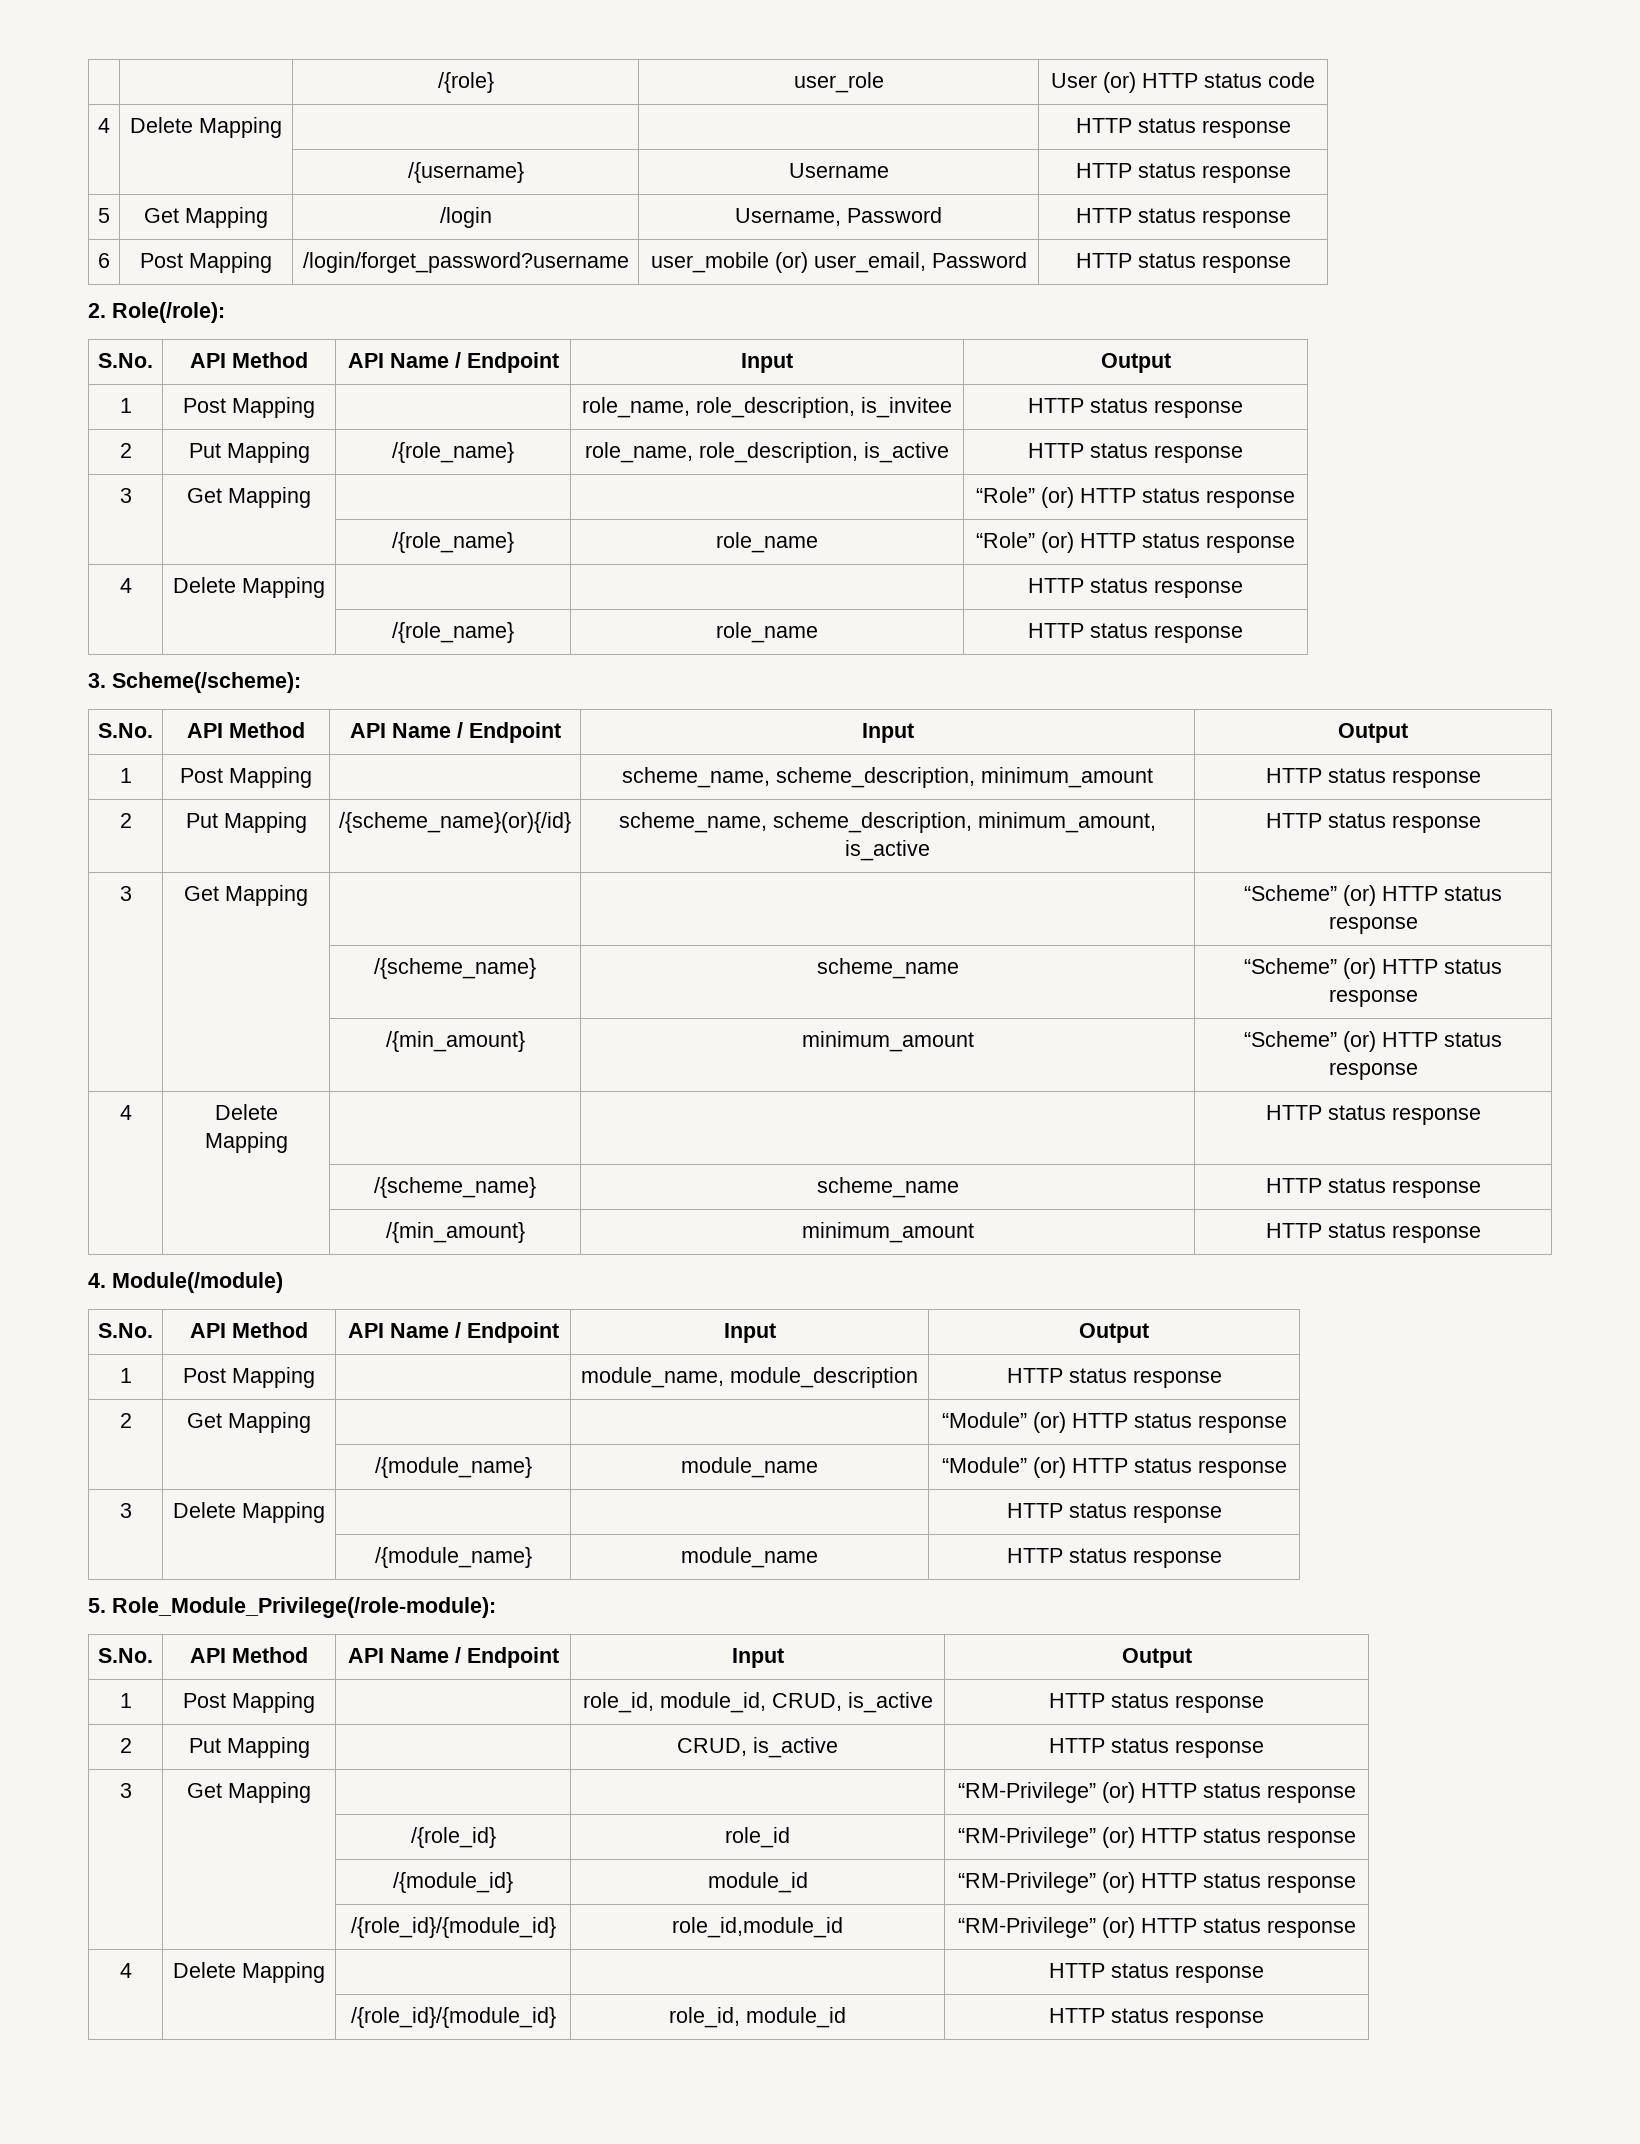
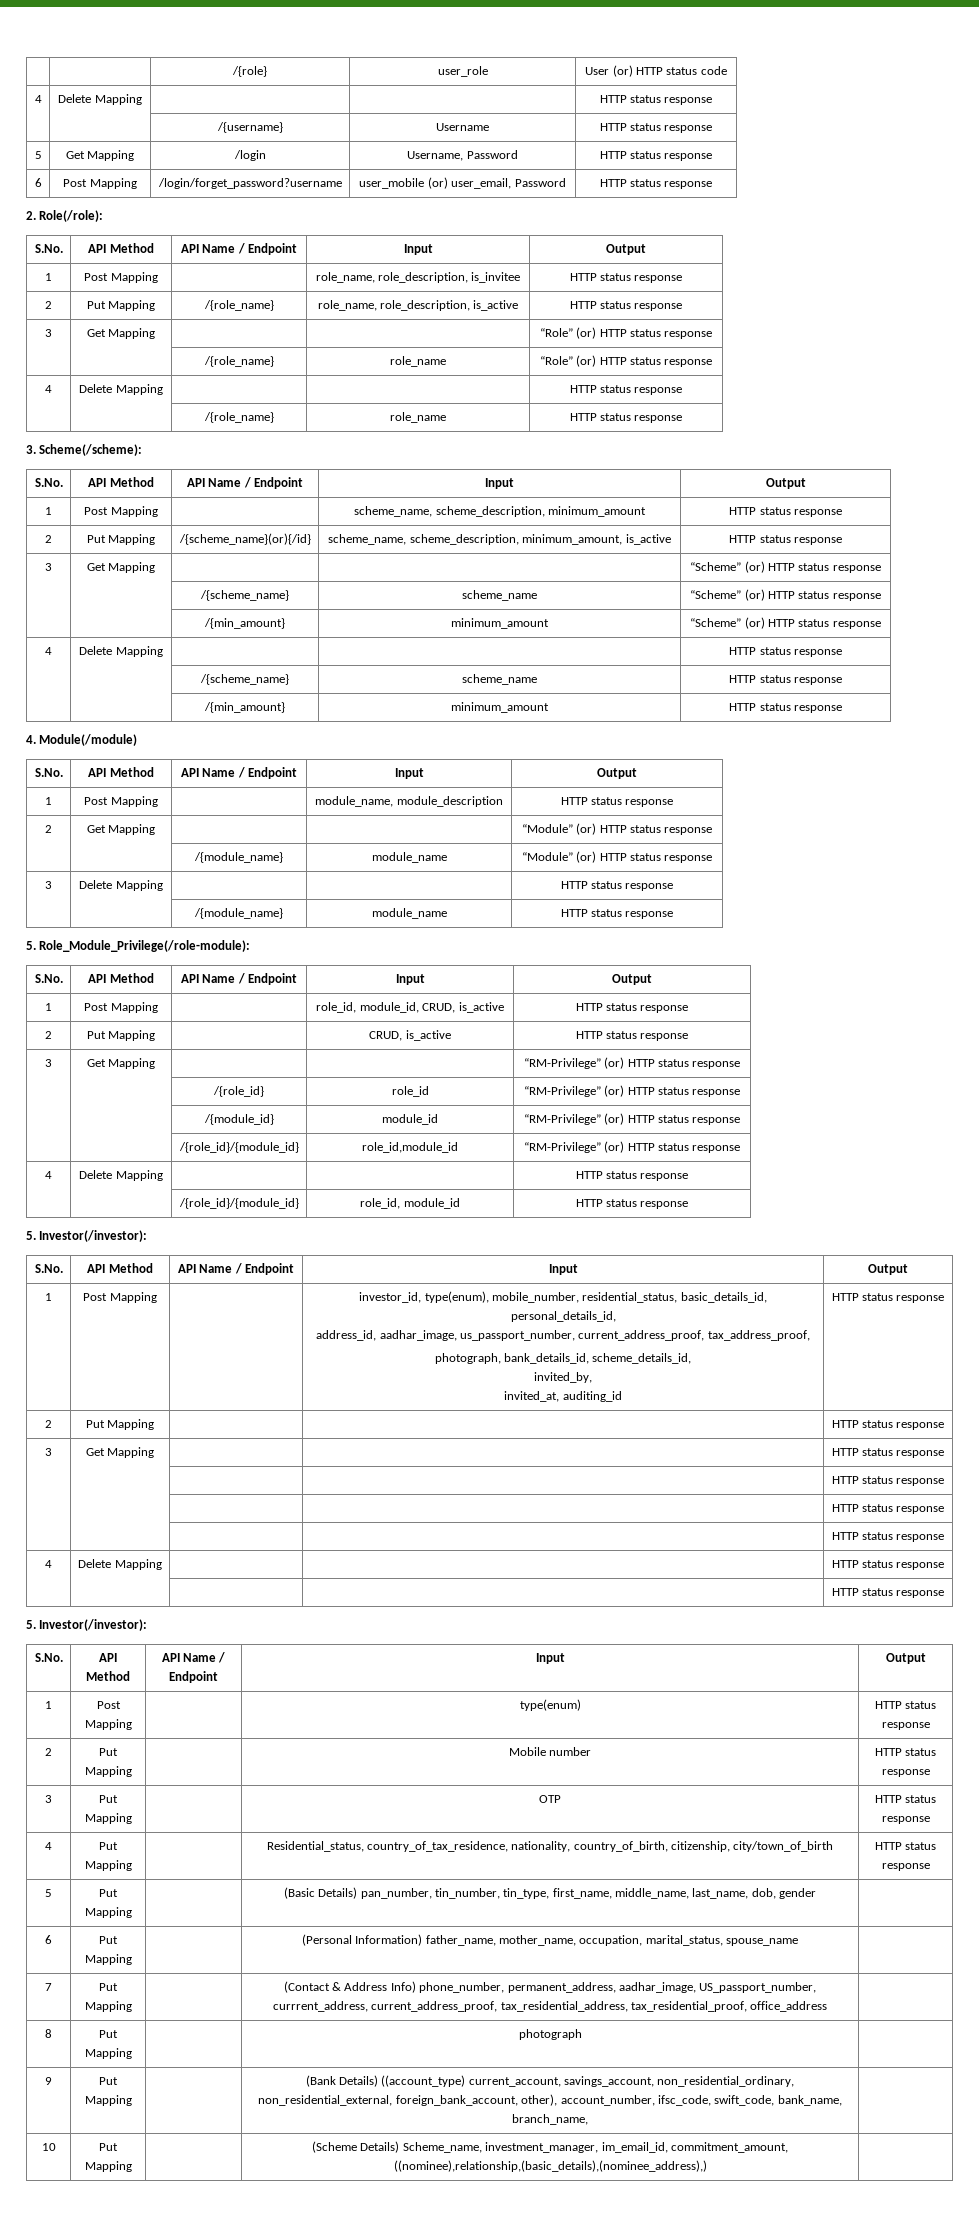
(1265, 2019) none -> [26,1230,148,1242] [34,1264,63,1273] [87,1263,153,1273] [177,1263,295,1275] [548,1264,578,1275] [867,1264,908,1275] [45,1293,52,1301] [83,1292,157,1303] [359,1291,767,1303] [510,1311,616,1322] [316,1330,810,1341] [434,1353,692,1364] [534,1372,592,1383] [504,1391,622,1402] [831,1293,945,1303] [45,1420,52,1428] [85,1419,155,1430] [831,1420,945,1430] [45,1448,52,1456] [85,1447,155,1458] [831,1448,945,1458] [831,1476,945,1486] [831,1504,945,1514] [831,1532,945,1542] [45,1560,52,1568] [78,1559,162,1570] [831,1560,945,1570] [831,1588,945,1598] [26,1619,148,1631] [34,1653,63,1662] [99,1653,117,1662] [86,1671,130,1681] [161,1652,226,1663] [169,1671,218,1683] [535,1653,565,1664] [885,1653,926,1664] [45,1701,52,1709] [96,1701,121,1709] [84,1719,132,1730] [519,1699,581,1711] [874,1701,937,1709] [881,1722,930,1730] [45,1748,52,1756] [99,1748,118,1756] [84,1766,132,1777] [508,1747,592,1756] [874,1748,937,1756] [881,1769,930,1777] [45,1795,52,1803] [99,1795,118,1803] [84,1813,132,1824] [539,1795,561,1803] [874,1795,937,1803] [881,1816,930,1824] [45,1842,52,1850] [99,1842,118,1850] [84,1860,132,1871] [266,1841,834,1852] [874,1842,937,1850] [881,1863,930,1871] [45,1889,52,1897] [99,1889,118,1897] [84,1907,132,1918] [283,1887,817,1899] [45,1935,52,1944] [99,1936,118,1944] [84,1954,132,1965] [301,1934,799,1946] [45,1983,52,1991] [99,1983,118,1991] [84,2001,132,2012] [283,1981,817,1993] [272,2001,828,2012] [45,2029,52,2038] [99,2030,118,2038] [84,2048,132,2059] [518,2029,582,2040] [45,2077,52,2085] [99,2077,118,2085] [84,2095,132,2106] [305,2075,795,2087] [258,2094,842,2106] [512,2114,588,2125] [41,2143,56,2151] [99,2143,118,2151] [84,2161,132,2172] [312,2141,788,2153] [393,2160,707,2172] // 5. Investor(/investor): // S.No. | API Method | API Name / Endpoint | Input | Output // 1 | Post Mapping | | investor_id, type(enum), mobile_number, residential_status, basic_details_id, personal_details_id, // address_id, aadhar_image, us_passport_number, current_address_proof, tax_address_proof, // photograph, bank_details_id, scheme_details_id, // invited_by, // invited_at, auditing_id | HTTP status response // 2 | Put Mapping | | | HTTP status response // 3 | Get Mapping | | | HTTP status response // | | | | HTTP status response // | | | | HTTP status response // | | | | HTTP status response // 4 | Delete Mapping | | | HTTP status response // | | | | HTTP status response // 5. Investor(/investor): // S.No. | API Method | API Name / Endpoint | Input | Output // 1 | Post Mapping | | type(enum) | HTTP status response // 2 | Put Mapping | | Mobile number | HTTP status response // 3 | Put Mapping | | OTP | HTTP status response // 4 | Put Mapping | | Residential_status, country_of_tax_residence, nationality, country_of_birth, citizenship, city/town_of_birth | HTTP status response // 5 | Put Mapping | | (Basic Details) pan_number, tin_number, tin_type, first_name, middle_name, last_name, dob, gender | // 6 | Put Mapping | | (Personal Information) father_name, mother_name, occupation, marital_status, spouse_name | // 7 | Put Mapping | | (Contact & Address Info) phone_number, permanent_address, aadhar_image, US_passport_number, currrent_address, current_address_proof, tax_residential_address, tax_residential_proof, office_address | // 8 | Put Mapping | | photograph | // 9 | Put Mapping | | (Bank Details) ((account_type) current_account, savings_account, non_residential_ordinary, non_residential_external, foreign_bank_account, other), account_number, ifsc_code, swift_code, bank_name, branch_name, | // 10 | Put Mapping | | (Scheme Details) Scheme_name, investment_manager, im_email_id, commitment_amount, ((nominee),relationship,(basic_details),(nominee_address),) |

